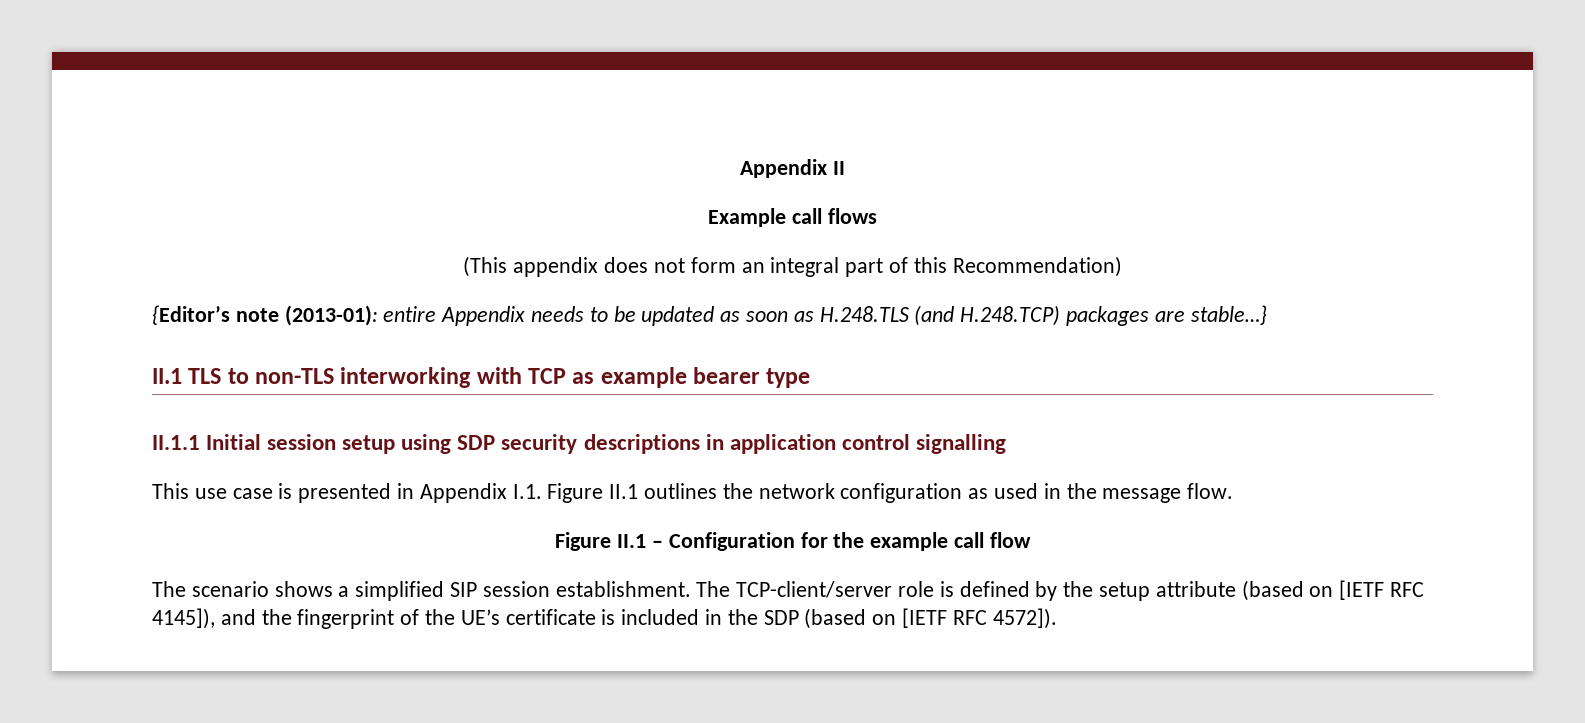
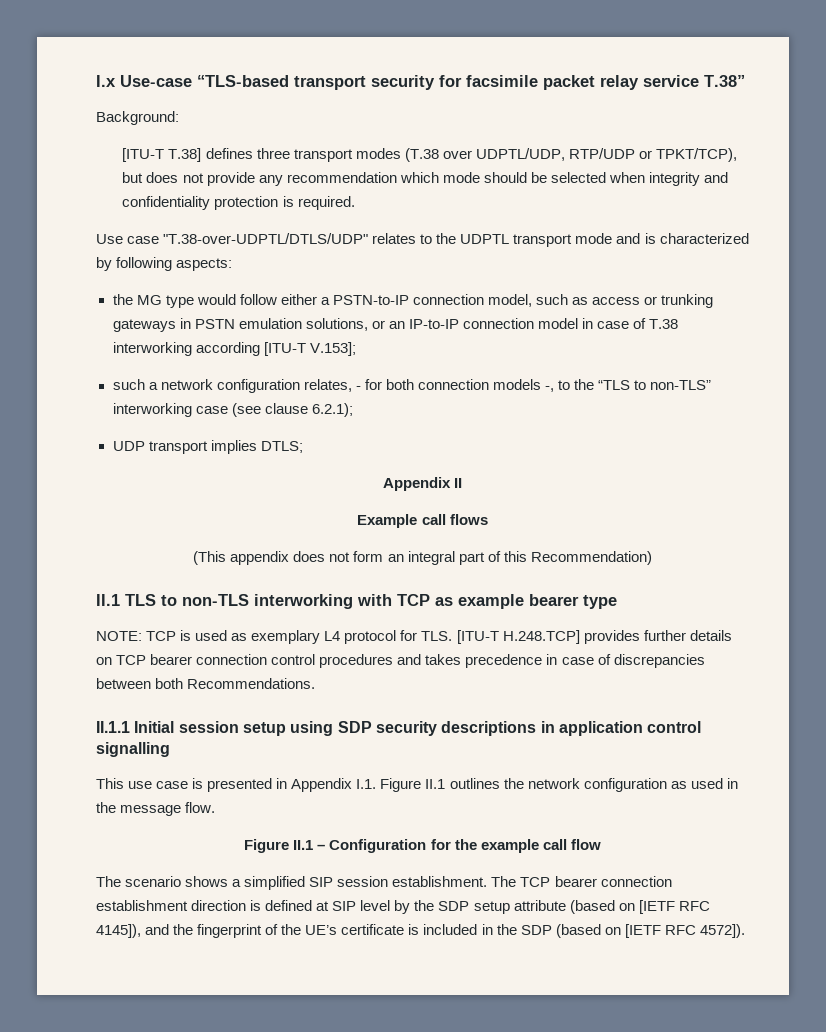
(740, 168) none -> [96,75,745,90] [96,111,179,125] [122,148,737,162] [122,172,729,186] [122,196,355,210] [96,233,749,247] [96,257,233,271] [112,294,714,308] [112,318,679,332] [112,342,356,356] [112,379,712,393] [112,403,353,417] [112,440,303,454] I.x Use-case “TLS-based transport security for facsimile packet relay service T.38” // Background: // [ITU-T T.38] defines three transport modes (T.38 over UDPTL/UDP, RTP/UDP or TPKT/TCP), but does not provide any recommendation which mode should be selected when integrity and confidentiality protection is required. // Use case "T.38-over-UDPTL/DTLS/UDP" relates to the UDPTL transport mode and is characterized by following aspects: // the MG type would follow either a PSTN-to-IP connection model, such as access or trunking gateways in PSTN emulation solutions, or an IP-to-IP connection model in case of T.38 interworking according [ITU-T V.153]; // such a network configuration relates, - for both connection models -, to the “TLS to non-TLS” interworking case (see clause 6.2.1); // UDP transport implies DTLS; //
[152,305,1267,326] // {Editor’s note (2013-01): entire Appendix needs to be updated as soon as H.248.TLS (and H.248.TCP) packages are stable…} -> (652, 558) none
(811, 378) none -> [96,630,732,644] [96,654,705,668] [96,678,316,689] // NOTE: TCP is used as exemplary L4 protocol for TLS. [ITU-T H.248.TCP] provides further details on TCP bearer connection control procedures and takes precedence in case of discrepancies between both Recommendations.
[736,581,1030,598] TCP-client/server role is defined -> [520,876,672,887] [96,900,391,911] TCP bearer connection establishment direction is defined at SIP level
(1094, 589) none -> [438,901,470,911] SDP

